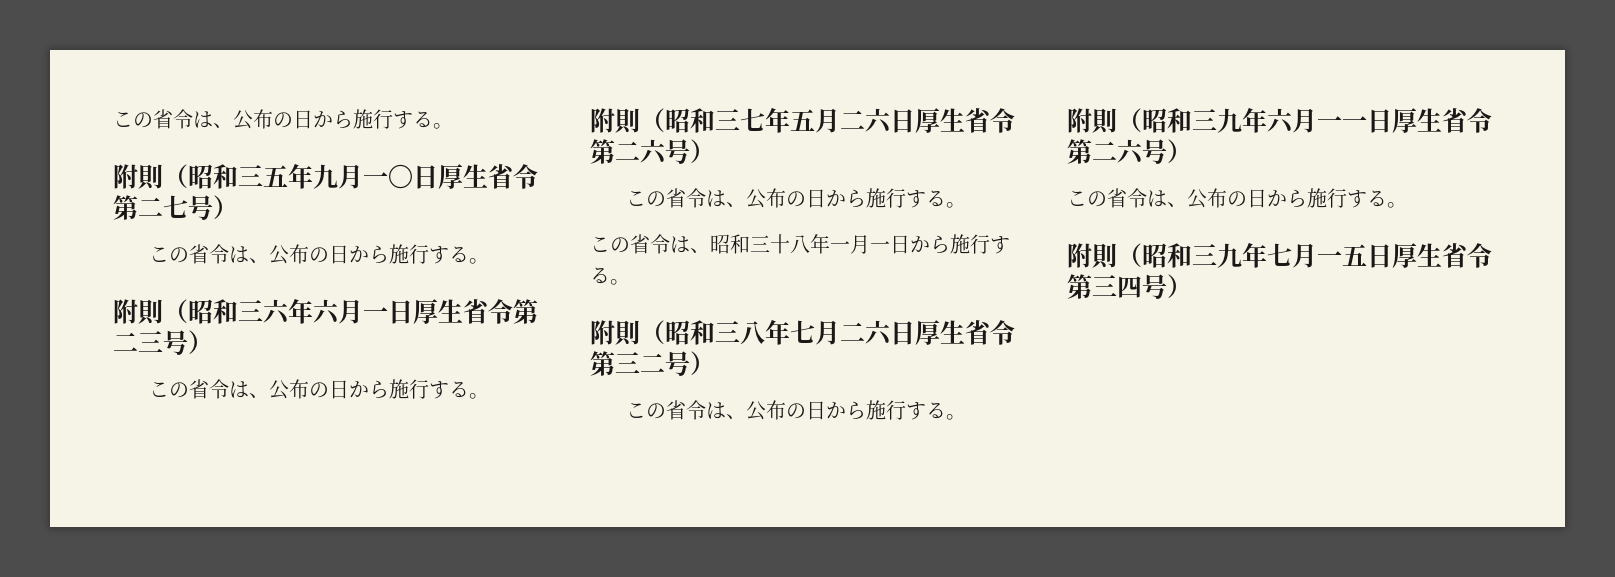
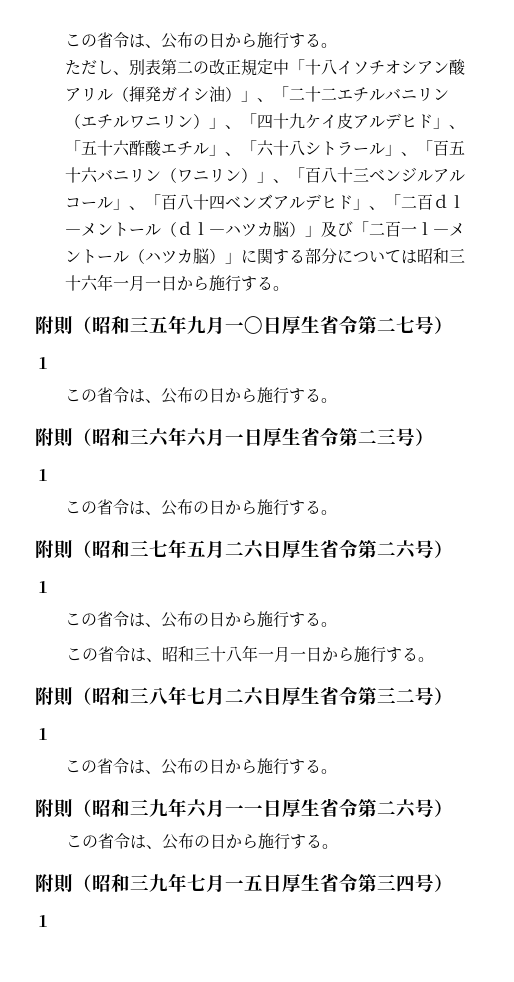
[113,109,453,130] この省令は、公布の日から施行する。 -> [64,32,337,49] [64,59,465,76] [64,86,449,102] [64,113,465,129] [64,140,465,156] [64,167,465,183] [64,194,465,210] [64,221,465,237] [64,248,465,264] [64,274,289,292] この省令は、公布の日から施行する。 // ただし、別表第二の改正規定中「十八イソチオシアン酸アリル（揮発ガイシ油）」、「二十二エチルバニリン（エチルワニリン）」、「四十九ケイ皮アルデヒド」、「五十六酢酸エチル」、「六十八シトラール」、「百五十六バニリン（ワニリン）」、「百八十三ベンジルアルコール」、「百八十四ベンズアルデヒド」、「二百ｄｌ―メントール（ｄｌ―ハツカ脳）」及び「二百一ｌ―メントール（ハツカ脳）」に関する部分については昭和三十六年一月一日から施行する。
(238, 207) none -> [35,357,51,369] // １
(213, 342) none -> [35,469,51,481] // １
(715, 151) none -> [35,581,51,593] // １
(715, 363) none -> [35,728,51,740] // １
(1192, 286) none -> [35,915,51,927] // １

